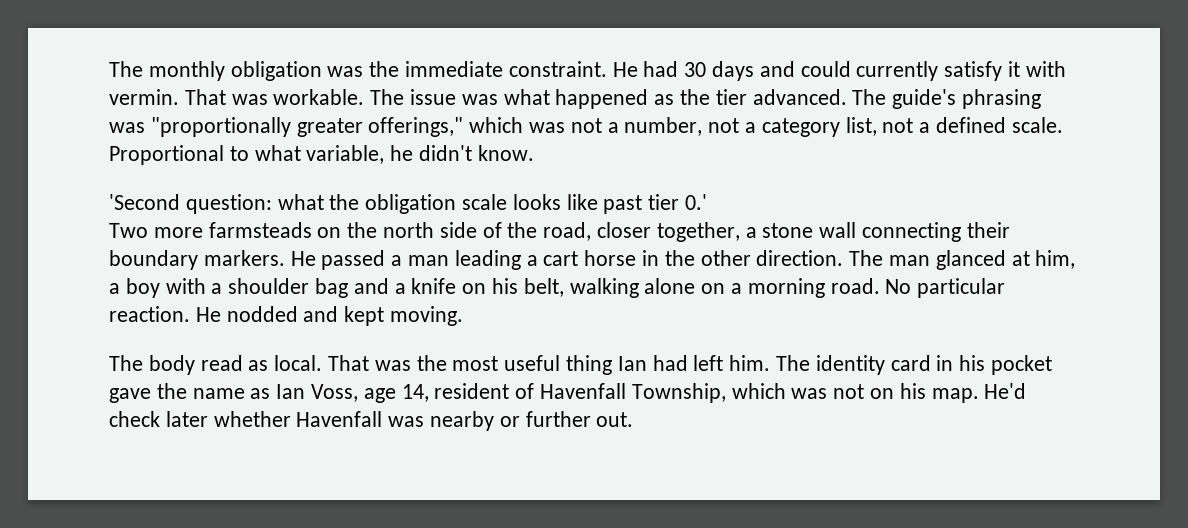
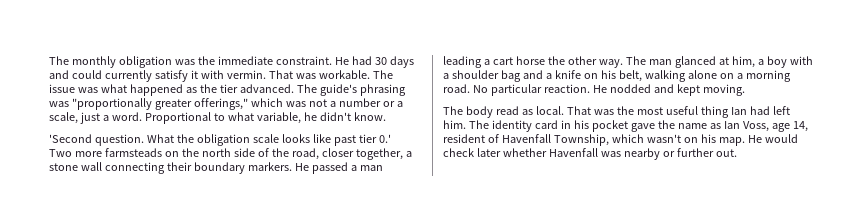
[624,117,1063,137] number, not a category list, not a defined scale. -> [338,98,403,107] [49,112,142,124] number or a scale, just a word.
[185,194,324,214] question: what -> [94,134,174,146] question. What
[642,250,660,266] in -> (545, 60) none
[756,250,844,266] direction. -> [598,59,623,68] way.
[791,384,865,399] was not -> [646,134,681,143] wasn't
[984,383,1027,399] He'd -> [747,134,798,143] He would

